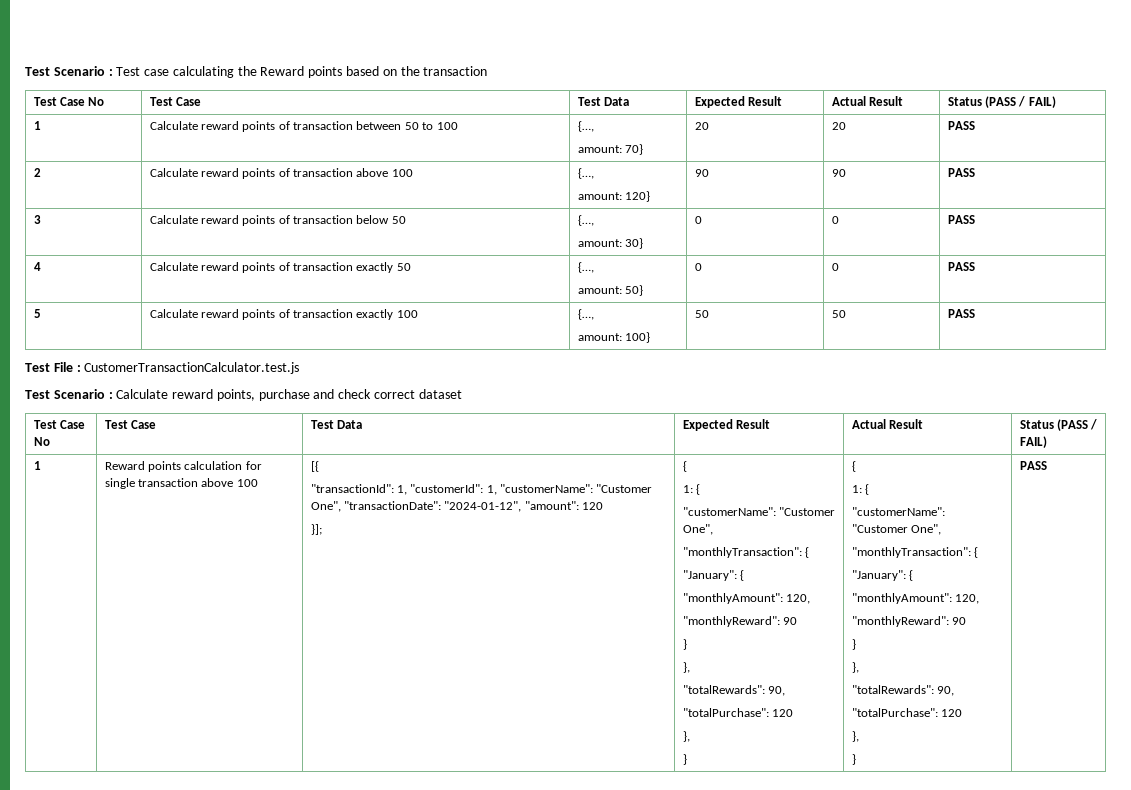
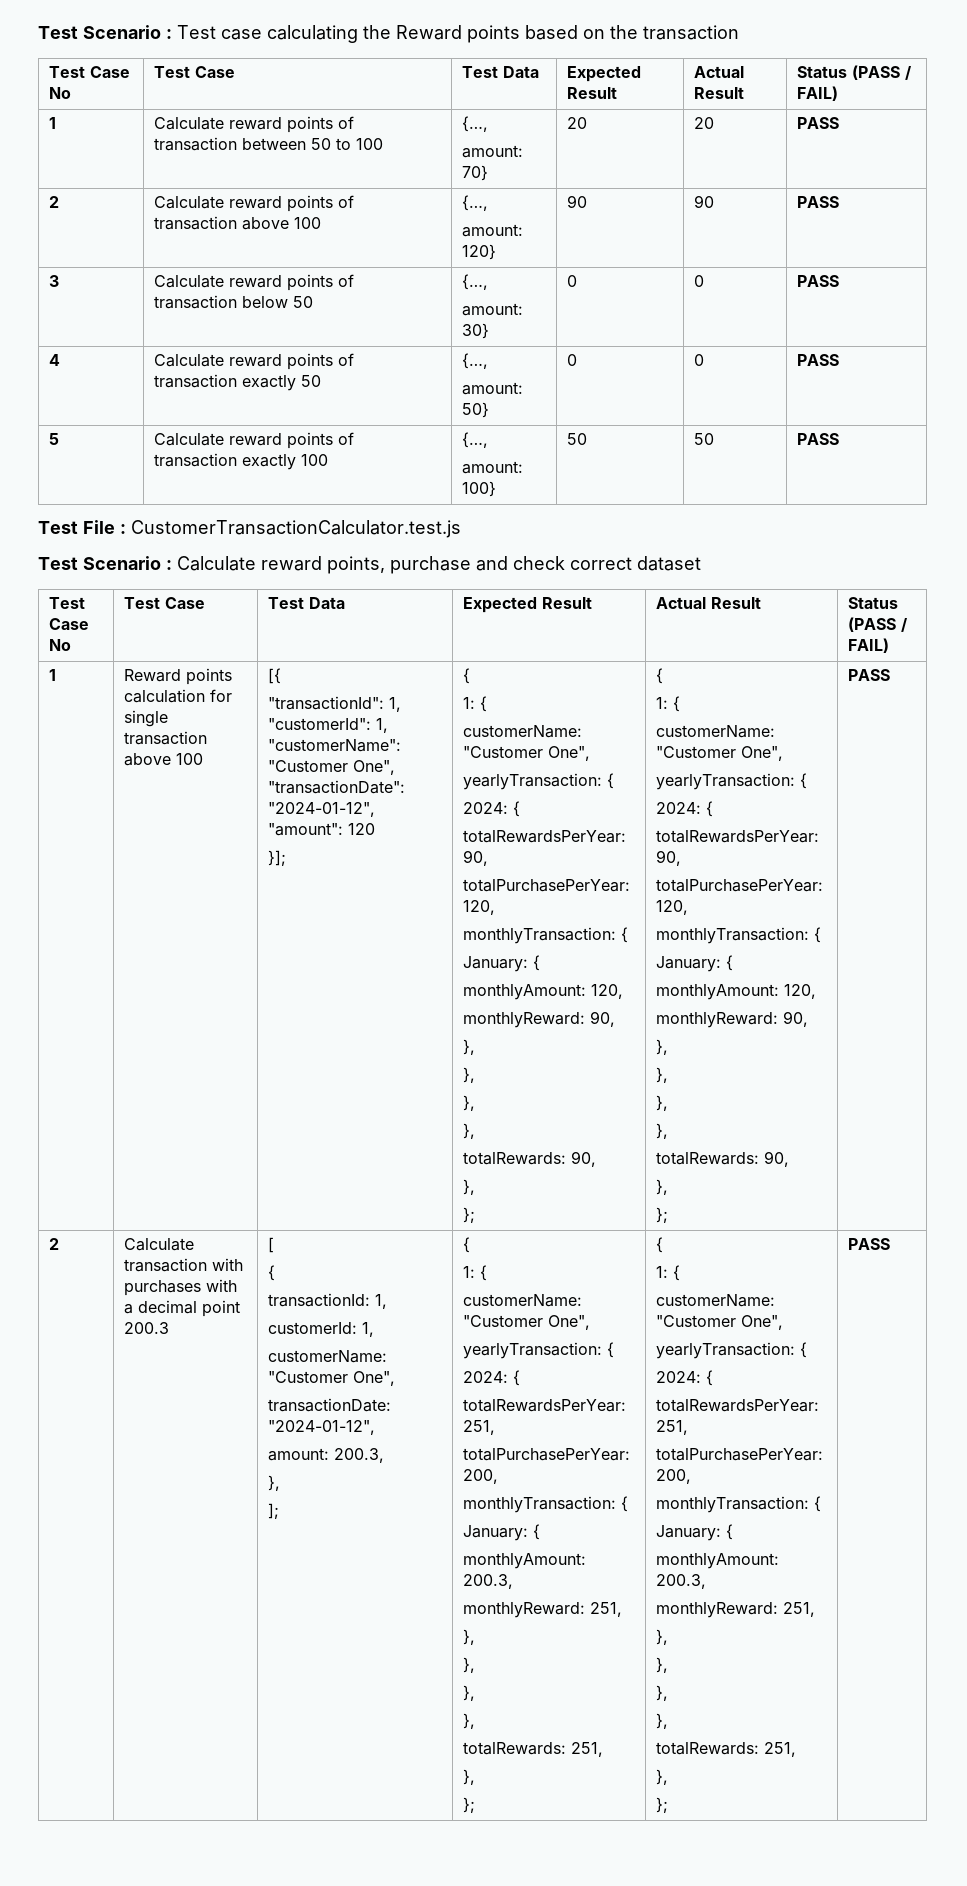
[682,507,835,516] [682,524,713,535] [682,547,809,558] [682,570,744,581] [682,593,810,604] [682,616,797,627] [682,639,687,650] [682,662,690,673] [682,685,785,696] [682,708,793,717] [682,731,690,742] [682,754,687,765] [851,461,856,472] [851,484,869,495] [851,507,945,516] [851,524,941,535] [851,547,978,558] [851,570,913,581] [851,593,979,604] [851,616,966,627] [851,639,856,650] [851,662,859,673] [851,685,954,696] [851,708,962,717] [851,731,859,742] [851,754,856,765] "customerName": "Customer One", // "monthlyTransaction": { // "January": { // "monthlyAmount": 120, // "monthlyReward": 90 // } // }, // "totalRewards": 90, // "totalPurchase": 120 // }, // } | { // 1: { // "customerName": "Customer One", // "monthlyTransaction": { // "January": { // "monthlyAmount": 120, // "monthlyReward": 90 // } // }, // "totalRewards": 90, // "totalPurchase": 120 // }, // } -> [462,725,582,738] [462,746,590,761] [462,773,614,790] [462,801,520,817] [462,830,626,843] [462,850,488,866] [462,879,630,892] [462,900,495,915] [462,927,628,944] [462,955,540,972] [462,984,623,1000] [462,1011,615,1028] [462,1039,475,1055] [462,1067,475,1083] [462,1095,475,1111] [462,1123,475,1139] [462,1151,596,1167] [462,1179,475,1195] [462,1207,475,1223] [655,668,663,684] [655,696,680,712] [655,725,775,738] [655,746,783,761] [655,773,807,790] [655,801,713,817] [655,830,819,843] [655,850,681,866] [655,879,823,892] [655,900,688,915] [655,927,821,944] [655,955,733,972] [655,984,816,1000] [655,1011,808,1028] [655,1039,668,1055] [655,1067,668,1083] [655,1095,668,1111] [655,1123,668,1139] [655,1151,789,1167] [655,1179,668,1195] [655,1207,668,1223] [847,669,890,681] [48,1238,59,1250] [123,1238,194,1251] [123,1258,243,1272] [123,1279,237,1296] [123,1300,240,1317] [123,1322,169,1334] [267,1237,274,1253] [267,1265,275,1281] [267,1293,387,1309] [267,1322,374,1337] [267,1350,387,1363] [267,1371,395,1386] [267,1398,391,1412] [267,1420,375,1435] [267,1448,384,1463] [267,1475,280,1491] [267,1503,279,1519] [462,1237,470,1253] [462,1265,487,1281] [462,1294,582,1307] [462,1315,590,1330] [462,1342,614,1359] [462,1370,520,1386] [462,1399,626,1412] [462,1420,495,1435] [462,1448,630,1461] [462,1469,498,1484] [462,1496,628,1513] [462,1524,540,1541] [462,1553,586,1569] [462,1574,513,1589] [462,1602,622,1618] [462,1629,475,1645] [462,1657,475,1673] [462,1685,475,1701] [462,1713,475,1729] [462,1742,603,1757] [462,1769,475,1785] [462,1797,475,1813] [655,1237,663,1253] [655,1265,680,1281] [655,1294,775,1307] [655,1315,783,1330] [655,1342,807,1359] [655,1370,713,1386] [655,1399,819,1412] [655,1420,688,1435] [655,1448,823,1461] [655,1469,691,1484] [655,1496,821,1513] [655,1524,733,1541] [655,1553,779,1569] [655,1574,706,1589] [655,1602,815,1618] [655,1629,668,1645] [655,1657,668,1673] [655,1685,668,1701] [655,1713,668,1729] [655,1742,796,1757] [655,1769,668,1785] [655,1797,668,1813] customerName: "Customer One", // yearlyTransaction: { // 2024: { // totalRewardsPerYear: 90, // totalPurchasePerYear: 120, // monthlyTransaction: { // January: { // monthlyAmount: 120, // monthlyReward: 90, // }, // }, // }, // }, // totalRewards: 90, // }, // }; | { // 1: { // customerName: "Customer One", // yearlyTransaction: { // 2024: { // totalRewardsPerYear: 90, // totalPurchasePerYear: 120, // monthlyTransaction: { // January: { // monthlyAmount: 120, // monthlyReward: 90, // }, // }, // }, // }, // totalRewards: 90, // }, // }; | PASS // 2 | Calculate transaction with purchases with a decimal point 200.3 | [ // { // transactionId: 1, // customerId: 1, // customerName: "Customer One", // transactionDate: "2024-01-12", // amount: 200.3, // }, // ]; | { // 1: { // customerName: "Customer One", // yearlyTransaction: { // 2024: { // totalRewardsPerYear: 251, // totalPurchasePerYear: 200, // monthlyTransaction: { // January: { // monthlyAmount: 200.3, // monthlyReward: 251, // }, // }, // }, // }, // totalRewards: 251, // }, // }; | { // 1: { // customerName: "Customer One", // yearlyTransaction: { // 2024: { // totalRewardsPerYear: 251, // totalPurchasePerYear: 200, // monthlyTransaction: { // January: { // monthlyAmount: 200.3, // monthlyReward: 251, // }, // }, // }, // }, // totalRewards: 251, // }, // };

